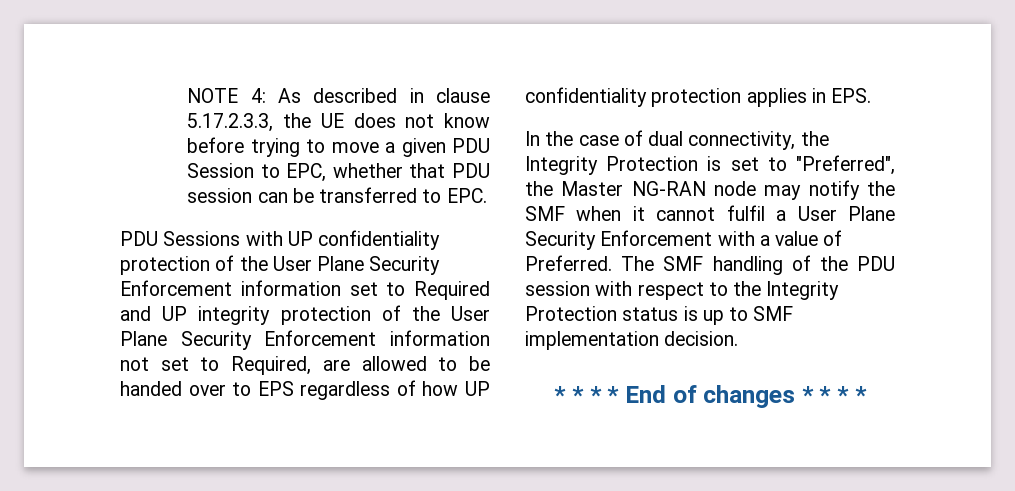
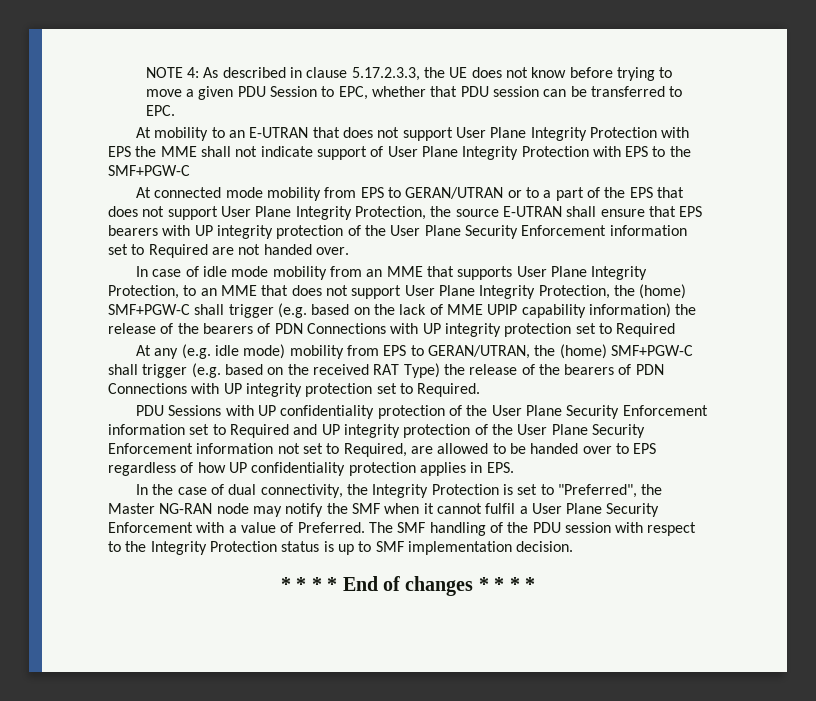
(487, 195) none -> [136,127,690,141] [108,146,691,160] [108,165,190,176] [136,187,684,201] [108,206,703,220] [108,225,687,239] [108,244,349,258] [136,266,648,280] [108,284,687,299] [108,303,697,318] [108,323,676,337] [136,344,693,359] [108,363,664,378] [108,383,481,397] // At mobility to an E-UTRAN that does not support User Plane Integrity Protection with EPS the MME shall not indicate support of User Plane Integrity Protection with EPS to the SMF+PGW-C // At connected mode mobility from EPS to GERAN/UTRAN or to a part of the EPS that does not support User Plane Integrity Protection, the source E-UTRAN shall ensure that EPS bearers with UP integrity protection of the User Plane Security Enforcement information set to Required are not handed over. // In case of idle mode mobility from an MME that supports User Plane Integrity Protection, to an MME that does not support User Plane Integrity Protection, the (home) SMF+PGW-C shall trigger (e.g. based on the lack of MME UPIP capability information) the release of the bearers of PDN Connections with UP integrity protection set to Required // At any (e.g. idle mode) mobility from EPS to GERAN/UTRAN, the (home) SMF+PGW-C shall trigger (e.g. based on the received RAT Type) the release of the bearers of PDN Connections with UP integrity protection set to Required.

